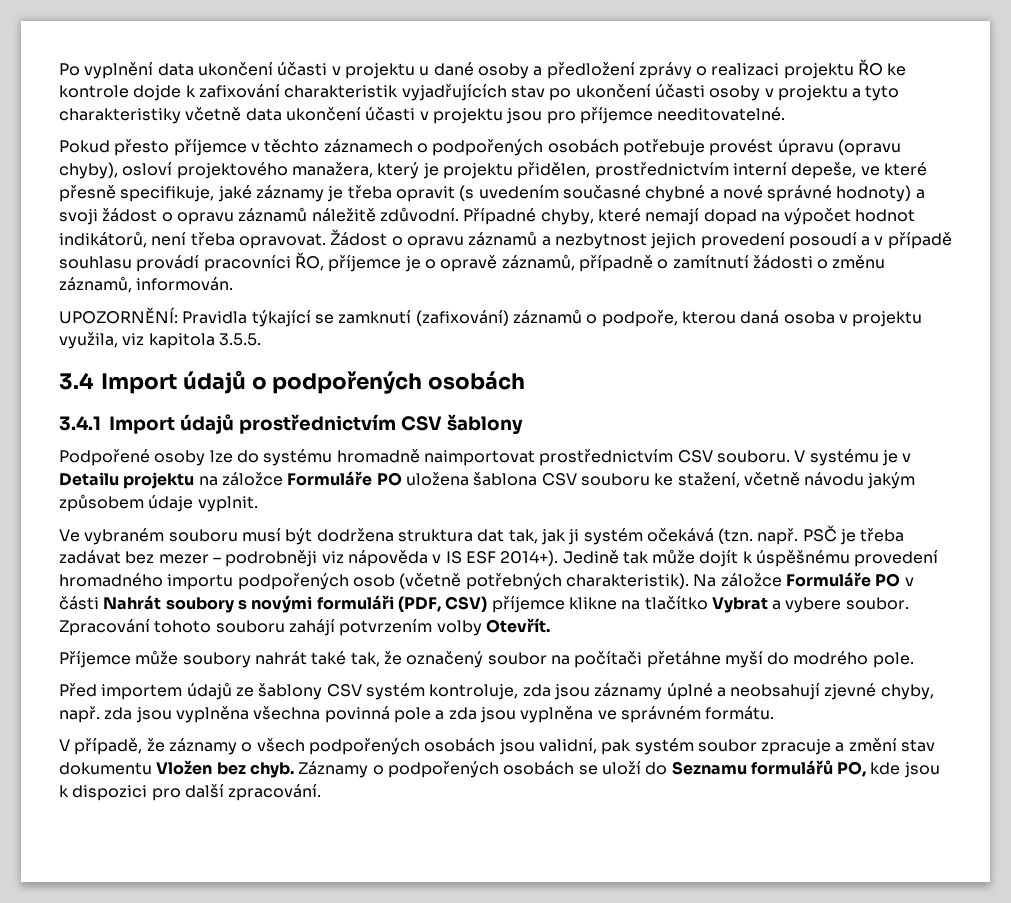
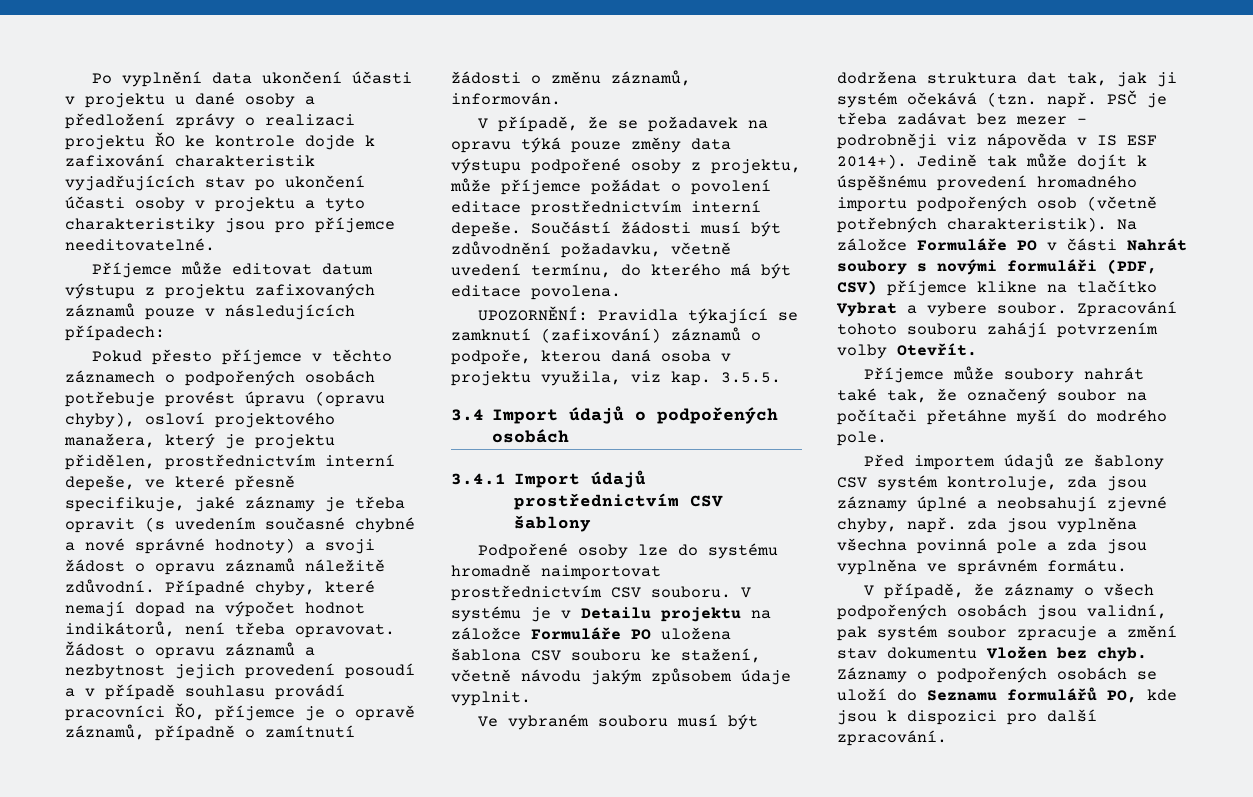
[185,107,786,124] včetně data ukončení účasti v projektu jsou pro příjemce needitovatelné. -> [225,217,395,233] [65,238,215,251] [92,261,374,278] [65,283,375,299] [65,303,355,320] [65,325,165,341] jsou pro příjemce needitovatelné. // Příjemce může editovat datum výstupu z projektu zafixovaných záznamů pouze v následujících případech:
(234, 284) none -> [478,116,769,132] [451,137,731,153] [451,158,801,174] [450,178,771,195] [451,200,761,216] [451,221,781,237] [451,241,731,258] [451,263,791,279] [451,285,621,300] // V případě, že se požadavek na opravu týká pouze změny data výstupu podpořené osoby z projektu, může příjemce požádat o povolení editace prostřednictvím interní depeše. Součástí žádosti musí být zdůvodnění požadavku, včetně uvedení termínu, do kterého má být editace povolena.
[148,333,215,349] kapitola -> [671,371,711,386] kap.

